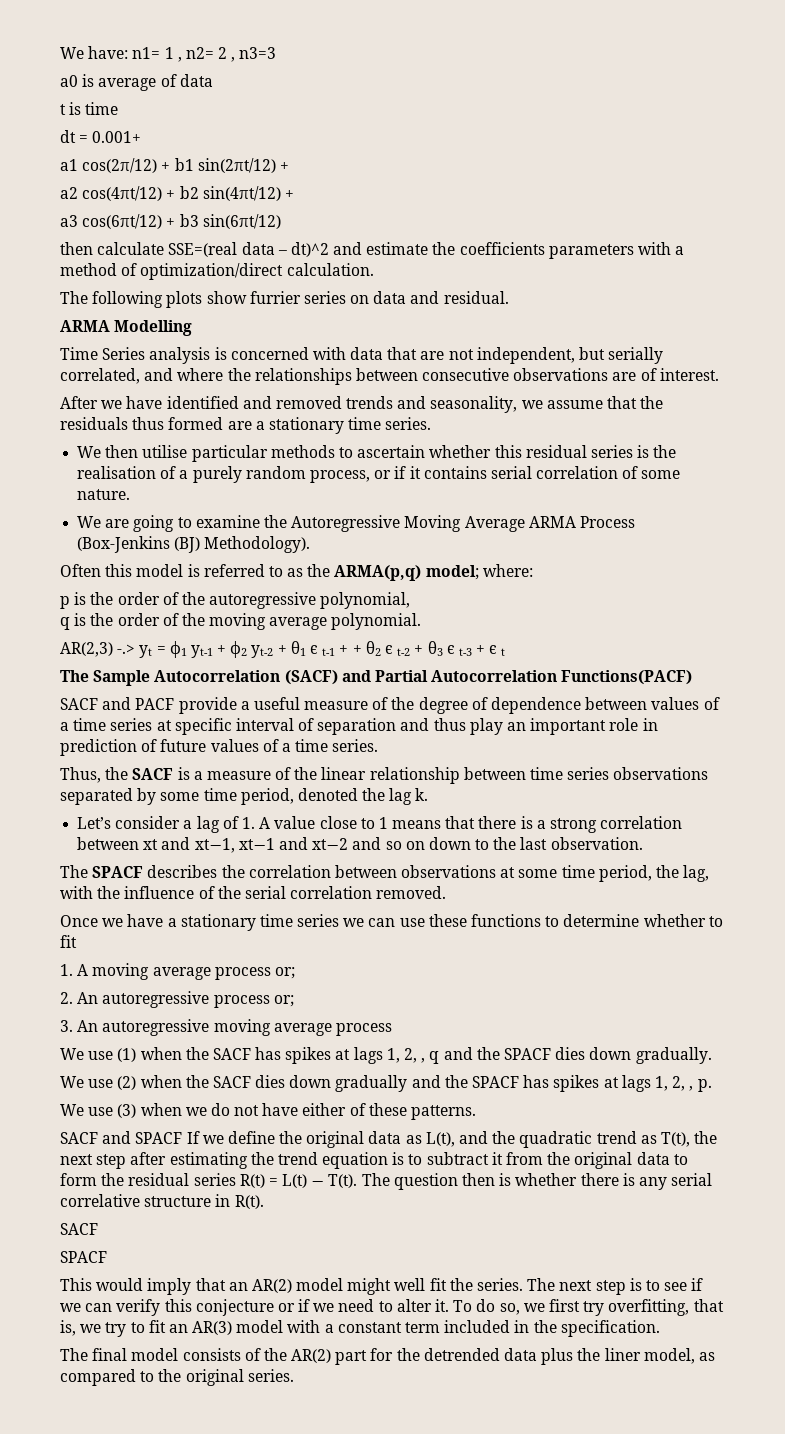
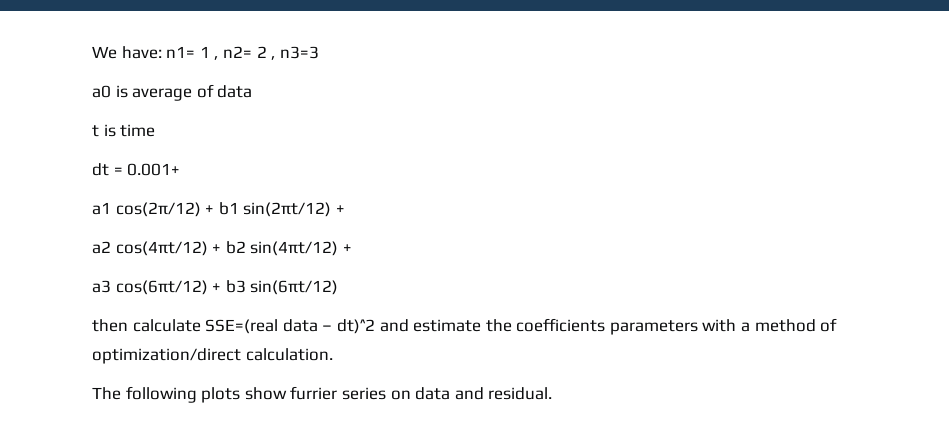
[60,320,193,336] [60,347,664,364] [60,368,719,385] [60,396,664,413] [60,417,432,434] [77,445,677,462] [77,466,681,483] [77,489,131,500] [77,515,635,532] [77,536,311,553] [60,564,533,581] [60,592,411,609] [60,613,422,630] [60,641,506,658] [60,670,693,686] [60,697,720,714] [60,718,658,735] [60,739,379,756] [60,767,709,784] [60,788,429,805] [77,816,683,833] [77,837,643,853] [60,865,710,882] [60,886,447,899] [60,914,723,931] [60,935,77,948] [60,963,295,980] [60,991,294,1008] [60,1019,392,1036] [60,1047,712,1064] [60,1075,712,1092] [60,1103,477,1120] [60,1131,718,1148] [60,1152,688,1169] [60,1173,713,1190] [60,1194,264,1209] [60,1223,98,1235] [60,1251,107,1263] [60,1278,704,1295] [60,1299,724,1316] [60,1320,660,1337] [60,1348,715,1365] [60,1369,294,1386] // ARMA Modelling // Time Series analysis is concerned with data that are not independent, but serially correlated, and where the relationships between consecutive observations are of interest. // After we have identified and removed trends and seasonality, we assume that the residuals thus formed are a stationary time series. // We then utilise particular methods to ascertain whether this residual series is the realisation of a purely random process, or if it contains serial correlation of some nature. // We are going to examine the Autoregressive Moving Average ARMA Process (Box-Jenkins (BJ) Methodology). // Often this model is referred to as the ARMA(p,q) model; where: // p is the order of the autoregressive polynomial, // q is the order of the moving average polynomial. // AR(2,3) -.> yt = ϕ1 yt-1 + ϕ2 yt-2 + θ1 ϵ t-1 + + θ2 ϵ t-2 + θ3 ϵ t-3 + ϵ t // The Sample Autocorrelation (SACF) and Partial Autocorrelation Functions(PACF) // SACF and PACF provide a useful measure of the degree of dependence between values of a time series at specific interval of separation and thus play an important role in prediction of future values of a time series. // Thus, the SACF is a measure of the linear relationship between time series observations separated by some time period, denoted the lag k. // Let’s consider a lag of 1. A value close to 1 means that there is a strong correlation between xt and xt−1, xt−1 and xt−2 and so on down to the last observation. // The SPACF describes the correlation between observations at some time period, the lag, with the influence of the serial correlation removed. // Once we have a stationary time series we can use these functions to determine whether to fit // 1. A moving average process or; // 2. An autoregressive process or; // 3. An autoregressive moving average process // We use (1) when the SACF has spikes at lags 1, 2, , q and the SPACF dies down gradually. // We use (2) when the SACF dies down gradually and the SPACF has spikes at lags 1, 2, , p. // We use (3) when we do not have either of these patterns. // SACF and SPACF If we define the original data as L(t), and the quadratic trend as T(t), the next step after estimating the trend equation is to subtract it from the original data to form the residual series R(t) = L(t) − T(t). The question then is whether there is any serial correlative structure in R(t). // SACF // SPACF // This would imply that an AR(2) model might well fit the series. The next step is to see if we can verify this conjecture or if we need to alter it. To do so, we first try overfitting, that is, we try to fit an AR(3) model with a constant term included in the specification. // The final model consists of the AR(2) part for the detrended data plus the liner model, as compared to the original series. -> (553, 393) none

